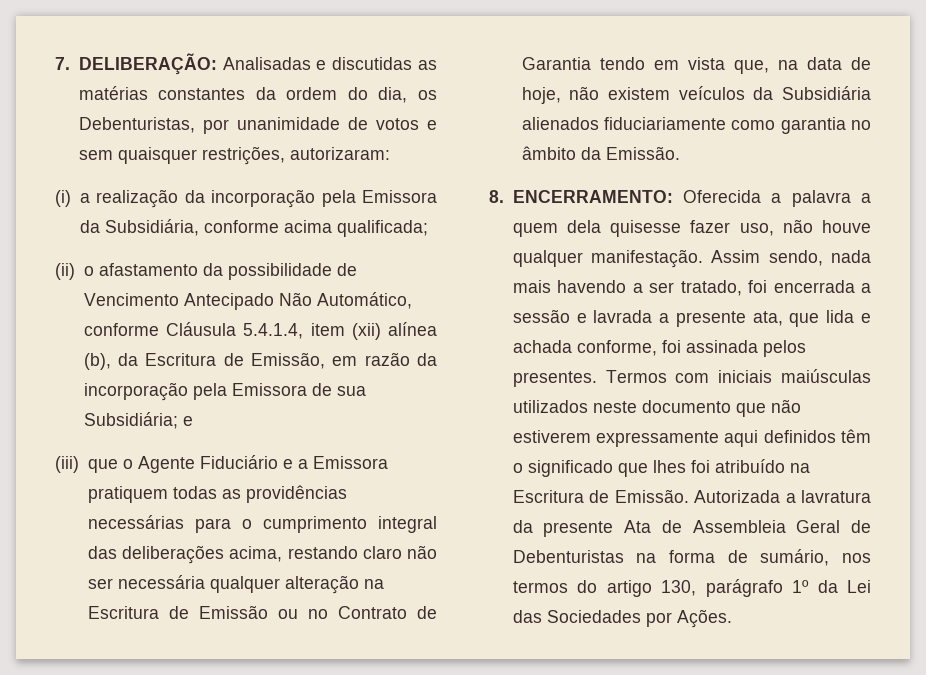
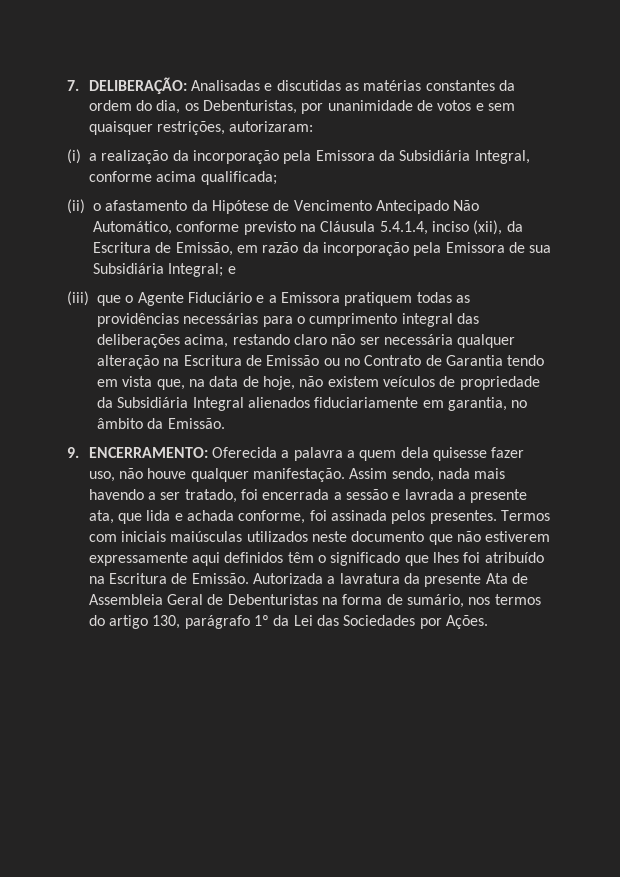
[104,219,199,236] Subsidiária, -> [399,150,530,164] Subsidiária Integral,
[227,263,332,280] possibilidade -> [211,200,269,214] Hipótese
[166,322,437,340] [83,353,111,370] Cláusula 5.4.1.4, item (xii) alínea (b), -> [243,220,503,235] previsto na Cláusula 5.4.1.4, inciso (xii),
[83,412,178,429] Subsidiária; -> [93,263,224,277] Subsidiária Integral;
[753,86,871,100] da Subsidiária -> [439,376,540,390] [97,397,244,411] de propriedade da Subsidiária Integral
[731,117,846,134] como garantia -> [422,397,507,411] em garantia,
[489,190,504,203] 8. -> [67,447,79,458] 9.

